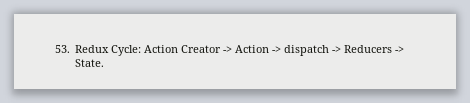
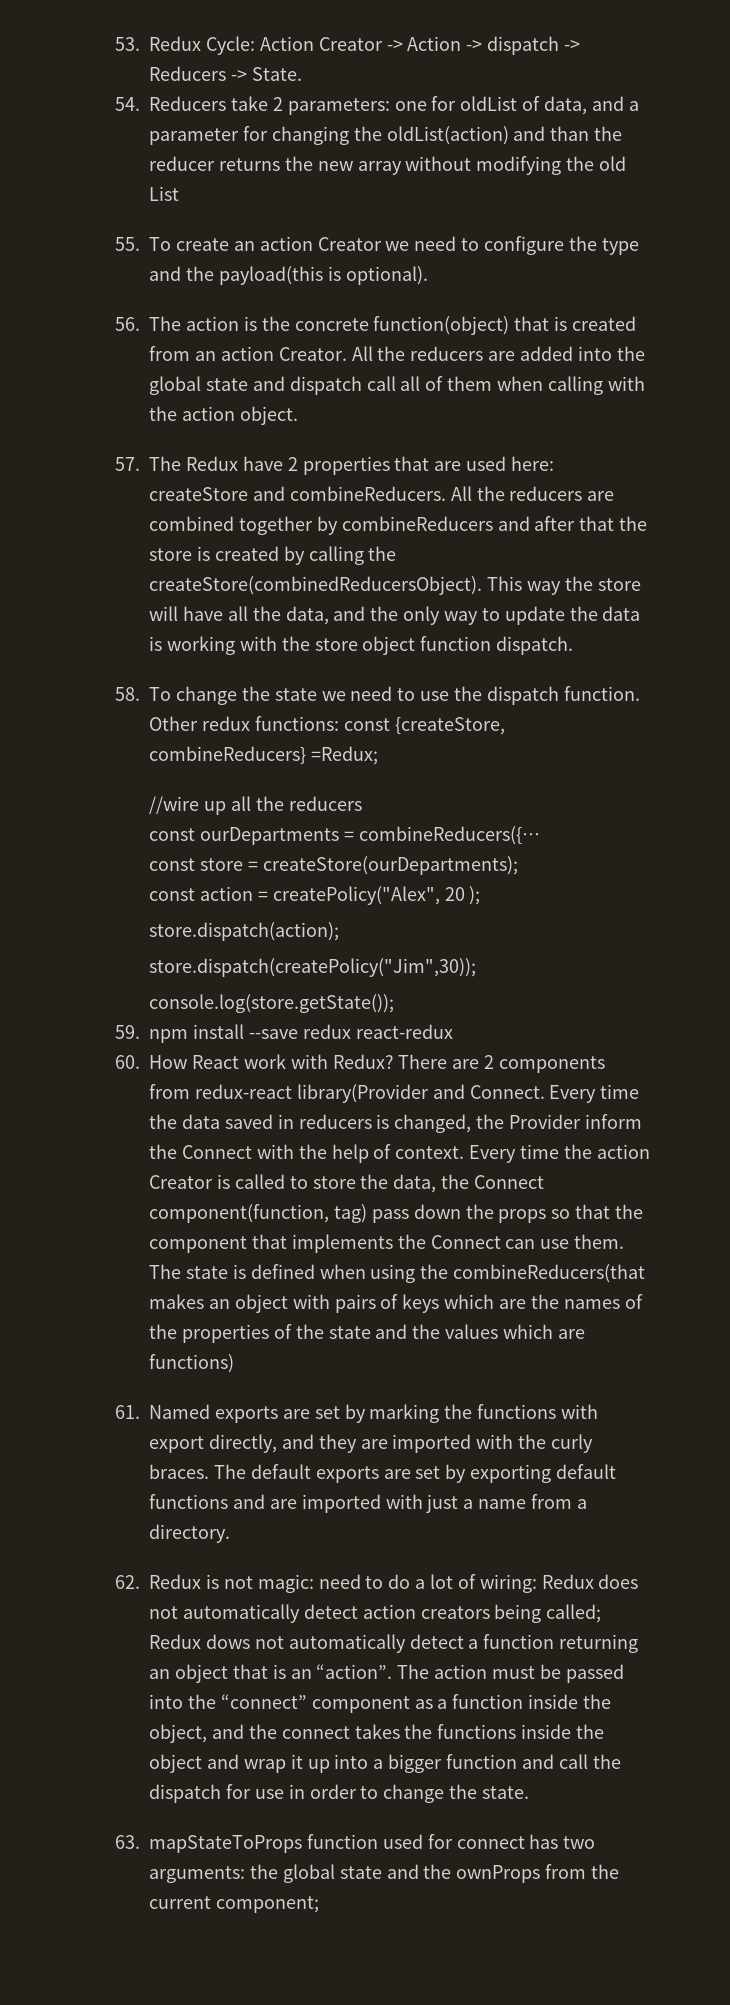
(105, 63) none -> [114,96,639,115] [149,126,623,145] [149,156,627,175] [149,186,180,201] [114,236,639,255] [149,266,428,285] [114,316,637,335] [149,346,645,361] [149,376,645,395] [149,406,298,425] [114,456,555,475] [149,486,615,501] [149,516,648,535] [149,546,397,565] [149,576,641,595] [149,606,641,625] [149,636,574,655] [114,686,640,705] [149,716,505,735] [149,746,378,765] [149,796,362,815] [149,826,540,845] [149,856,518,875] [149,886,481,905] [149,922,340,941] [149,958,477,977] [149,994,395,1013] [114,1024,453,1043] [114,1054,606,1073] [149,1084,640,1103] [149,1114,642,1133] [149,1144,650,1163] [149,1174,545,1193] [149,1204,644,1223] [149,1234,625,1253] [149,1264,646,1283] [149,1294,643,1313] [149,1324,585,1343] [149,1354,235,1373] [114,1404,599,1423] [149,1434,594,1453] [149,1464,617,1483] [149,1494,587,1513] [149,1524,231,1543] [114,1574,639,1593] [149,1604,602,1623] [149,1634,639,1653] [149,1664,624,1683] [149,1694,612,1713] [149,1724,605,1743] [149,1754,621,1773] [149,1784,530,1803] [114,1834,596,1853] [149,1864,620,1883] [149,1896,319,1913] // 54. Reducers take 2 parameters: one for oldList of data, and a parameter for changing the oldList(action) and than the reducer returns the new array without modifying the old List // 55. To create an action Creator we need to configure the type and the payload(this is optional). // 56. The action is the concrete function(object) that is created from an action Creator. All the reducers are added into the global state and dispatch call all of them when calling with the action object. // 57. The Redux have 2 properties that are used here: createStore and combineReducers. All the reducers are combined together by combineReducers and after that the store is created by calling the createStore(combinedReducersObject). This way the store will have all the data, and the only way to update the data is working with the store object function dispatch. // 58. To change the state we need to use the dispatch function. Other redux functions: const {createStore, combineReducers} =Redux; // //wire up all the reducers // const ourDepartments = combineReducers({… // const store = createStore(ourDepartments); // const action = createPolicy("Alex", 20 ); // store.dispatch(action); // store.dispatch(createPolicy("Jim",30)); // console.log(store.getState()); // 59. npm install --save redux react-redux // 60. How React work with Redux? There are 2 components from redux-react library(Provider and Connect. Every time the data saved in reducers is changed, the Provider inform the Connect with the help of context. Every time the action Creator is called to store the data, the Connect component(function, tag) pass down the props so that the component that implements the Connect can use them. The state is defined when using the combineReducers(that makes an object with pairs of keys which are the names of the properties of the state and the values which are functions) // 61. Named exports are set by marking the functions with export directly, and they are imported with the curly braces. The default exports are set by exporting default functions and are imported with just a name from a directory. // 62. Redux is not magic: need to do a lot of wiring: Redux does not automatically detect action creators being called; Redux dows not automatically detect a function returning an object that is an “action”. The action must be passed into the “connect” component as a function inside the object, and the connect takes the functions inside the object and wrap it up into a bigger function and call the dispatch for use in order to change the state. // 63. mapStateToProps function used for connect has two arguments: the global state and the ownProps from the current component;

